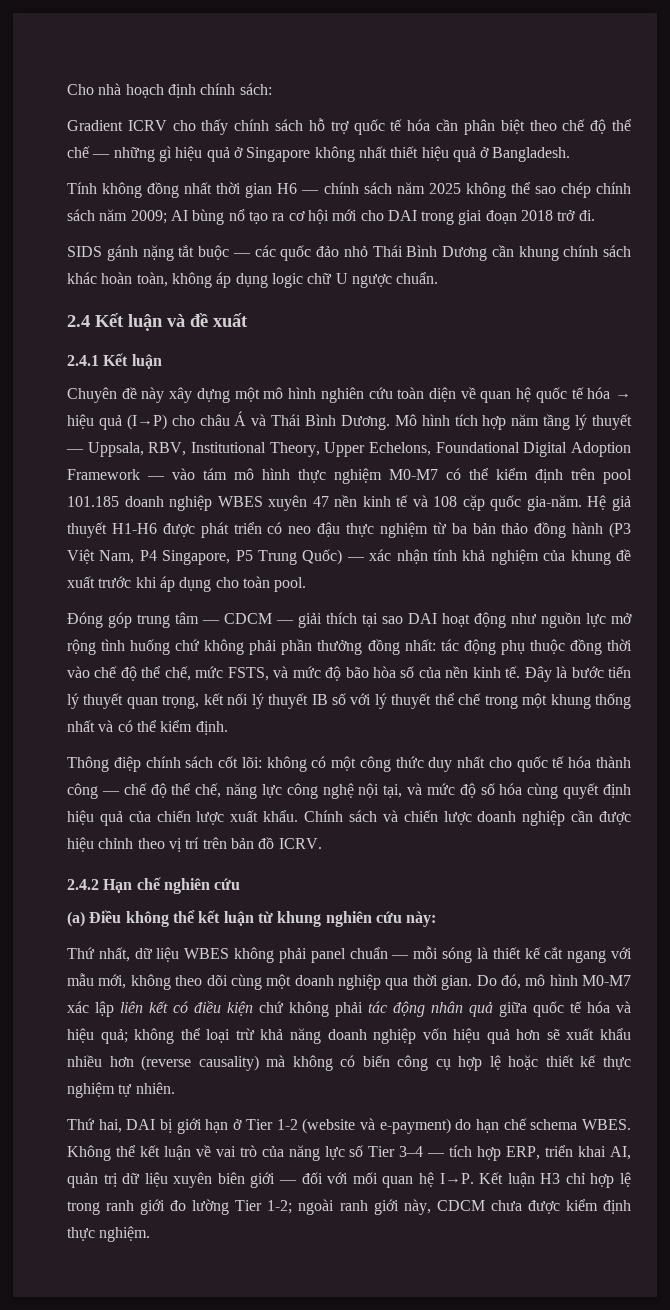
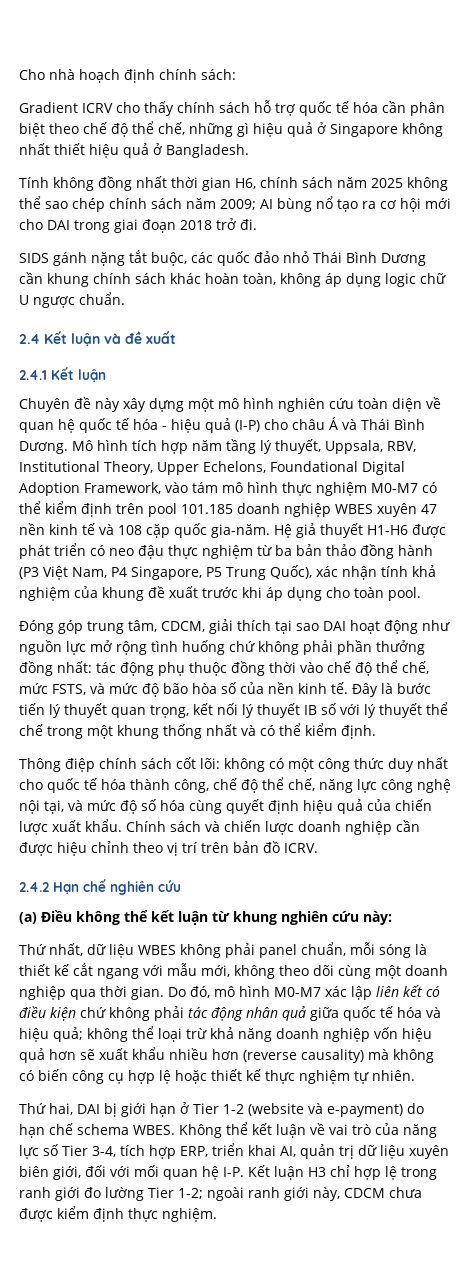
[67,146,111,158] chế — -> [158,122,185,135] chế,
[277,183,320,194] H6 — -> [235,178,256,189] H6,
[198,245,251,260] buộc — -> [151,252,187,266] buộc,
[615,393,631,399] [67,414,167,430] → hiệu quả (I→P) -> [162,418,260,433] - hiệu quả (I-P)
[591,414,632,430] [66,449,84,453] thuyết — -> [275,439,321,454] thuyết,
[67,469,165,480] Framework — -> [84,482,161,494] Framework,
[302,549,365,565] Quốc) — -> [270,565,312,579] Quốc),
[175,612,294,624] tâm — CDCM — -> [128,620,205,632] tâm, CDCM,
[67,783,120,799] công — -> [174,779,209,793] công,
[349,947,410,959] chuẩn — -> [301,942,346,956] chuẩn,
[399,1146,446,1157] 3–4 — -> [92,1146,116,1157] 3-4,
[250,1172,298,1188] giới — -> [53,1166,81,1180] giới,
[439,1173,474,1184] I→P. -> [223,1167,244,1177] I-P.

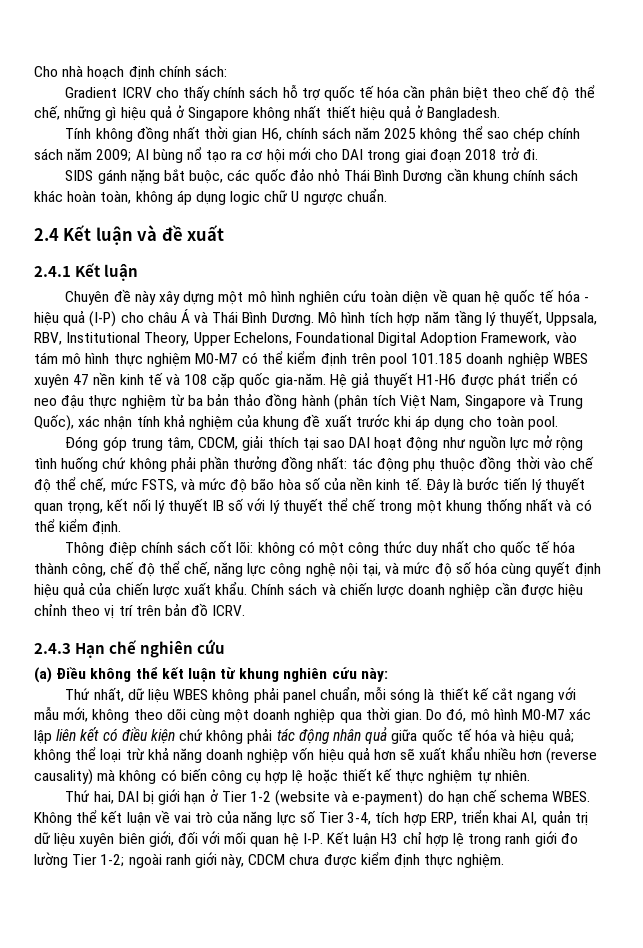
[129,250,147,263] tắt -> [163,169,185,181] bắt
[19,566,222,580] (P3 Việt Nam, P4 Singapore, P5 -> [333,394,544,410] (phân tích Việt Nam, Singapore và
[19,882,49,892] 2.4.2 -> [34,643,71,654] 2.4.3

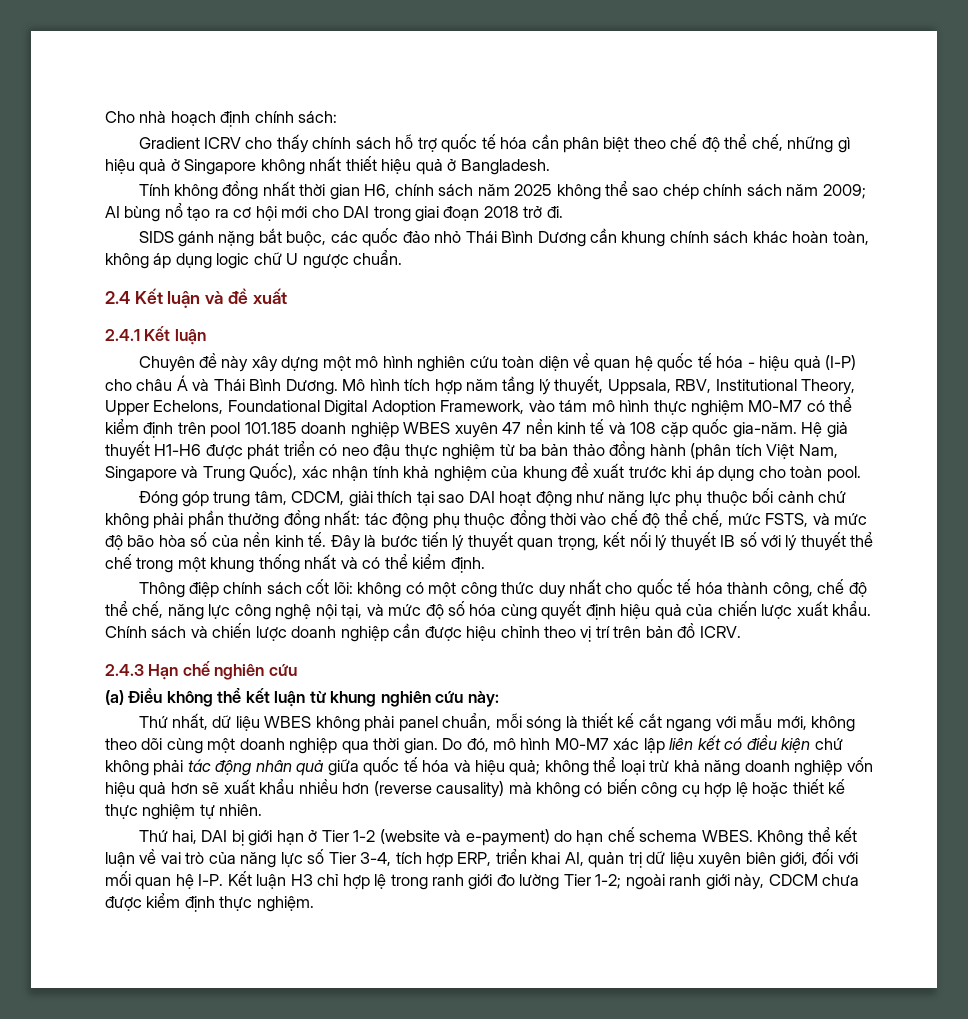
[468,435,584,451] [34,456,99,472] nguồn lực mở rộng tình huống -> [608,488,814,507] năng lực phụ thuộc bối cảnh

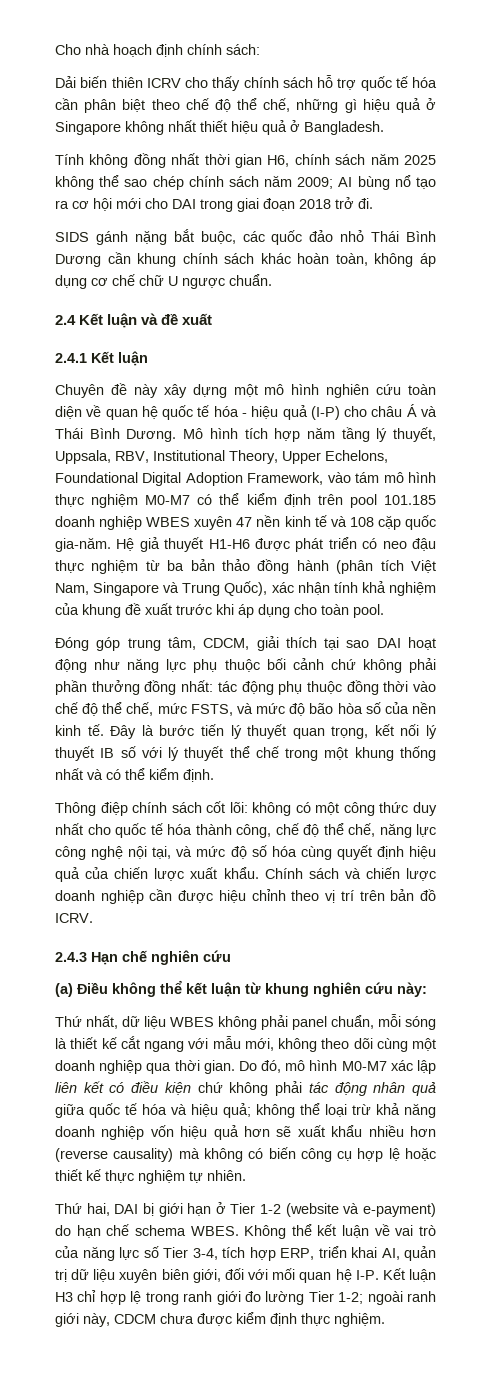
[138,137,200,149] Gradient -> [55,76,143,88] Dải biến thiên
[216,253,250,269] logic -> [91,274,135,286] cơ chế

